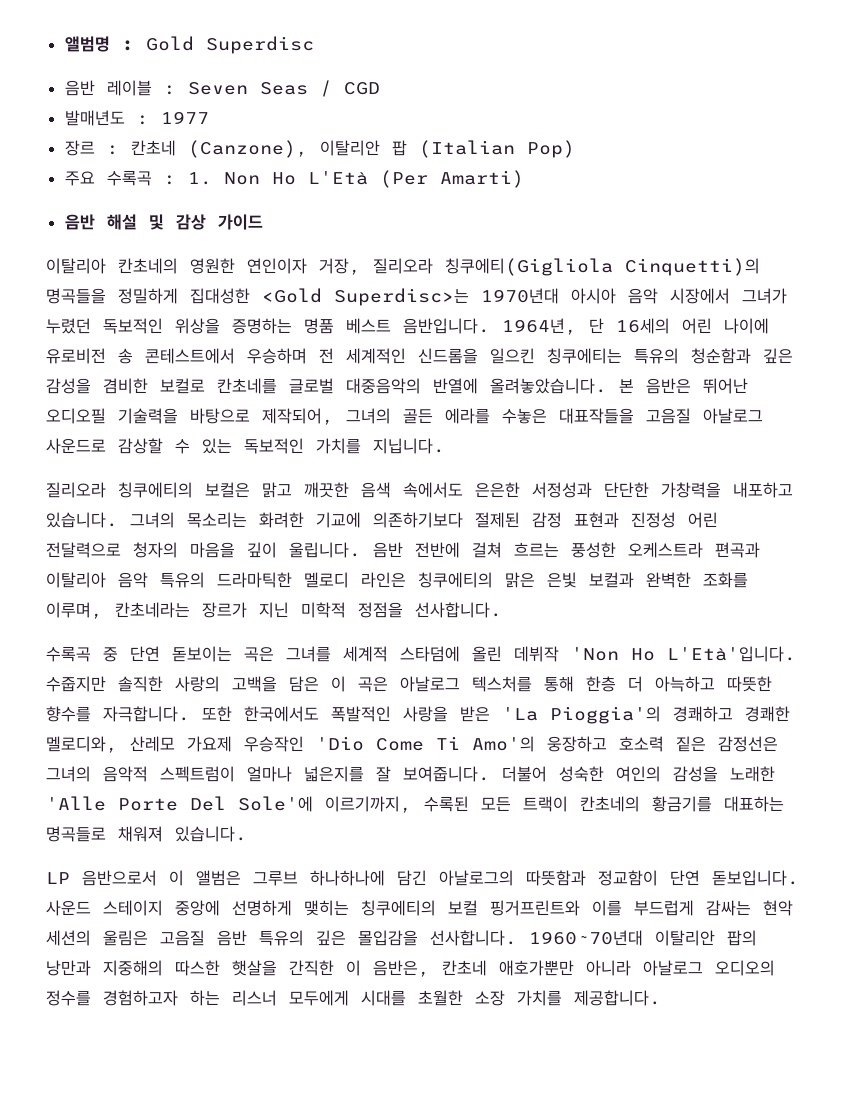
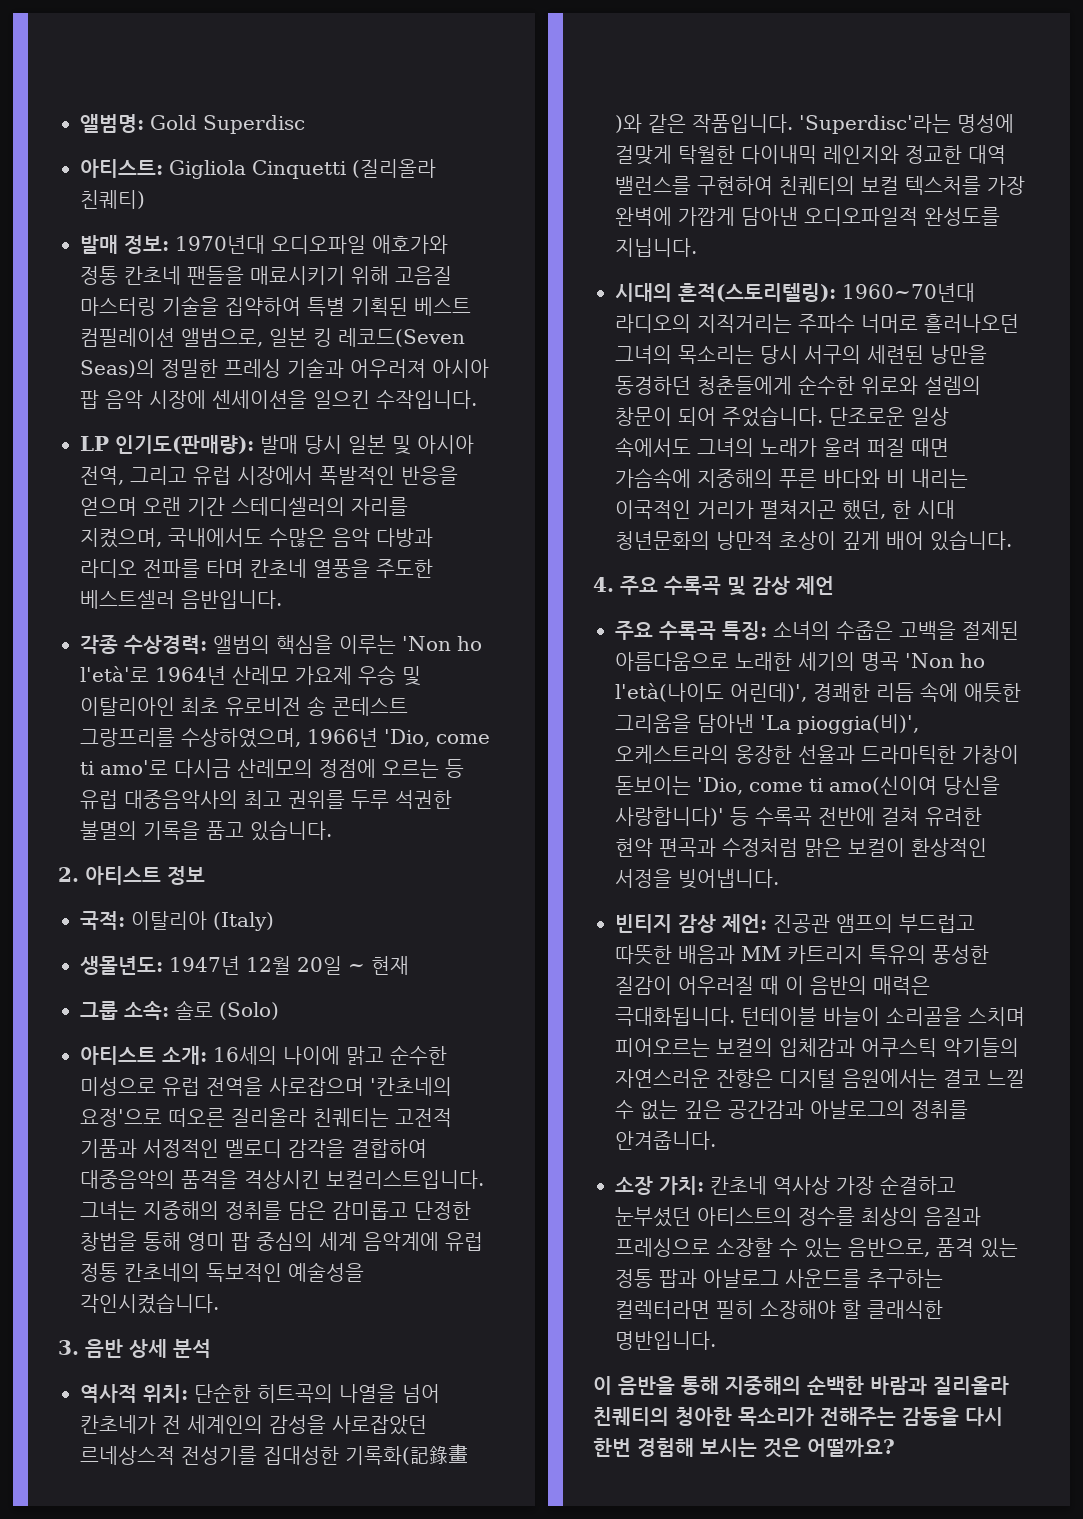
[64,36,134,52] 앨범명 : -> [80,114,144,133] 앨범명:
[64,80,380,97] [64,110,209,126] [64,140,575,158] [64,170,524,188] [64,214,263,230] [46,258,760,276] [46,288,787,306] [46,318,769,335] [46,348,793,364] [46,378,748,394] [46,408,763,425] [46,438,445,454] [46,482,793,498] [46,512,718,528] [46,542,760,558] [46,572,748,588] [46,602,502,619] [46,646,796,662] [46,676,772,692] [46,706,790,724] [46,736,778,753] [46,766,775,782] [46,796,784,813] [46,826,247,842] [46,870,799,886] [46,900,793,916] [46,930,757,946] [46,960,775,977] [46,990,661,1006] 음반 레이블 : Seven Seas / CGD // 발매년도 : 1977 // 장르 : 칸초네 (Canzone), 이탈리안 팝 (Italian Pop) // 주요 수록곡 : 1. Non Ho L'Età (Per Amarti) // 음반 해설 및 감상 가이드 // 이탈리아 칸초네의 영원한 연인이자 거장, 질리오라 칭쿠에티(Gigliola Cinquetti)의 명곡들을 정밀하게 집대성한 <Gold Superdisc>는 1970년대 아시아 음악 시장에서 그녀가 누렸던 독보적인 위상을 증명하는 명품 베스트 음반입니다. 1964년, 단 16세의 어린 나이에 유로비전 송 콘테스트에서 우승하며 전 세계적인 신드롬을 일으킨 칭쿠에티는 특유의 청순함과 깊은 감성을 겸비한 보컬로 칸초네를 글로벌 대중음악의 반열에 올려놓았습니다. 본 음반은 뛰어난 오디오필 기술력을 바탕으로 제작되어, 그녀의 골든 에라를 수놓은 대표작들을 고음질 아날로그 사운드로 감상할 수 있는 독보적인 가치를 지닙니다. // 질리오라 칭쿠에티의 보컬은 맑고 깨끗한 음색 속에서도 은은한 서정성과 단단한 가창력을 내포하고 있습니다. 그녀의 목소리는 화려한 기교에 의존하기보다 절제된 감정 표현과 진정성 어린 전달력으로 청자의 마음을 깊이 울립니다. 음반 전반에 걸쳐 흐르는 풍성한 오케스트라 편곡과 이탈리아 음악 특유의 드라마틱한 멜로디 라인은 칭쿠에티의 맑은 은빛 보컬과 완벽한 조화를 이루며, 칸초네라는 장르가 지닌 미학적 정점을 선사합니다. // 수록곡 중 단연 돋보이는 곡은 그녀를 세계적 스타덤에 올린 데뷔작 'Non Ho L'Età'입니다. 수줍지만 솔직한 사랑의 고백을 담은 이 곡은 아날로그 텍스처를 통해 한층 더 아늑하고 따뜻한 향수를 자극합니다. 또한 한국에서도 폭발적인 사랑을 받은 'La Pioggia'의 경쾌하고 경쾌한 멜로디와, 산레모 가요제 우승작인 'Dio Come Ti Amo'의 웅장하고 호소력 짙은 감정선은 그녀의 음악적 스펙트럼이 얼마나 넓은지를 잘 보여줍니다. 더불어 성숙한 여인의 감성을 노래한 'Alle Porte Del Sole'에 이르기까지, 수록된 모든 트랙이 칸초네의 황금기를 대표하는 명곡들로 채워져 있습니다. // LP 음반으로서 이 앨범은 그루브 하나하나에 담긴 아날로그의 따뜻함과 정교함이 단연 돋보입니다. 사운드 스테이지 중앙에 선명하게 맺히는 칭쿠에티의 보컬 핑거프린트와 이를 부드럽게 감싸는 현악 세션의 울림은 고음질 음반 특유의 깊은 몰입감을 선사합니다. 1960~70년대 이탈리안 팝의 낭만과 지중해의 따스한 햇살을 간직한 이 음반은, 칸초네 애호가뿐만 아니라 아날로그 오디오의 정수를 경험하고자 하는 리스너 모두에게 시대를 초월한 소장 가치를 제공합니다. -> [80,159,436,179] [80,190,145,209] [80,235,448,254] [80,266,452,285] [80,296,471,316] [80,328,465,347] [80,358,489,378] [80,390,477,409] [80,435,474,455] [80,466,458,485] [80,497,408,516] [80,528,433,548] [80,559,433,578] [80,590,282,609] [80,635,482,654] [80,665,421,686] [80,696,408,716] [80,728,490,748] [80,759,464,778] [80,790,452,809] [80,820,332,841] [58,866,205,885] [80,911,274,931] [80,956,409,975] [80,1000,279,1020] [80,1045,447,1065] [80,1077,452,1096] [80,1108,452,1127] [80,1139,427,1158] [80,1170,484,1189] [80,1201,471,1220] [80,1232,483,1251] [80,1262,364,1282] [80,1293,219,1314] [58,1339,211,1358] [80,1383,440,1403] [80,1415,427,1435] [80,1444,468,1465] [615,114,1014,134] [615,145,1006,165] [615,176,1025,195] [615,207,1000,226] [615,238,697,257] [615,283,975,302] [615,314,1019,333] [615,345,987,364] [615,375,981,395] [615,406,949,427] [615,437,949,457] [615,468,968,488] [615,500,955,520] [615,530,1012,551] [593,576,834,596] [615,621,1019,640] [615,652,985,671] [615,682,1021,703] [615,714,919,734] [615,745,1019,764] [615,776,1000,795] [615,807,982,826] [615,838,987,857] [615,869,779,889] [615,914,975,933] [615,945,989,965] [615,976,930,995] [615,1007,1025,1026] [615,1038,1019,1057] [615,1069,1025,1088] [615,1100,968,1120] [615,1131,716,1150] [615,1175,956,1195] [615,1207,981,1227] [615,1238,1018,1258] [615,1269,943,1288] [615,1300,943,1319] [615,1331,716,1350] [593,1376,1009,1395] [593,1407,1003,1426] [593,1438,895,1458] 아티스트: Gigliola Cinquetti (질리올라 친퀘티) // 발매 정보: 1970년대 오디오파일 애호가와 정통 칸초네 팬들을 매료시키기 위해 고음질 마스터링 기술을 집약하여 특별 기획된 베스트 컴필레이션 앨범으로, 일본 킹 레코드(Seven Seas)의 정밀한 프레싱 기술과 어우러져 아시아 팝 음악 시장에 센세이션을 일으킨 수작입니다. // LP 인기도(판매량): 발매 당시 일본 및 아시아 전역, 그리고 유럽 시장에서 폭발적인 반응을 얻으며 오랜 기간 스테디셀러의 자리를 지켰으며, 국내에서도 수많은 음악 다방과 라디오 전파를 타며 칸초네 열풍을 주도한 베스트셀러 음반입니다. // 각종 수상경력: 앨범의 핵심을 이루는 'Non ho l'età'로 1964년 산레모 가요제 우승 및 이탈리아인 최초 유로비전 송 콘테스트 그랑프리를 수상하였으며, 1966년 'Dio, come ti amo'로 다시금 산레모의 정점에 오르는 등 유럽 대중음악사의 최고 권위를 두루 석권한 불멸의 기록을 품고 있습니다. // 2. 아티스트 정보 // 국적: 이탈리아 (Italy) // 생몰년도: 1947년 12월 20일 ~ 현재 // 그룹 소속: 솔로 (Solo) // 아티스트 소개: 16세의 나이에 맑고 순수한 미성으로 유럽 전역을 사로잡으며 '칸초네의 요정'으로 떠오른 질리올라 친퀘티는 고전적 기품과 서정적인 멜로디 감각을 결합하여 대중음악의 품격을 격상시킨 보컬리스트입니다. 그녀는 지중해의 정취를 담은 감미롭고 단정한 창법을 통해 영미 팝 중심의 세계 음악계에 유럽 정통 칸초네의 독보적인 예술성을 각인시켰습니다. // 3. 음반 상세 분석 // 역사적 위치: 단순한 히트곡의 나열을 넘어 칸초네가 전 세계인의 감성을 사로잡았던 르네상스적 전성기를 집대성한 기록화(記錄畫)와 같은 작품입니다. 'Superdisc'라는 명성에 걸맞게 탁월한 다이내믹 레인지와 정교한 대역 밸런스를 구현하여 친퀘티의 보컬 텍스처를 가장 완벽에 가깝게 담아낸 오디오파일적 완성도를 지닙니다. // 시대의 흔적(스토리텔링): 1960~70년대 라디오의 지직거리는 주파수 너머로 흘러나오던 그녀의 목소리는 당시 서구의 세련된 낭만을 동경하던 청춘들에게 순수한 위로와 설렘의 창문이 되어 주었습니다. 단조로운 일상 속에서도 그녀의 노래가 울려 퍼질 때면 가슴속에 지중해의 푸른 바다와 비 내리는 이국적인 거리가 펼쳐지곤 했던, 한 시대 청년문화의 낭만적 초상이 깊게 배어 있습니다. // 4. 주요 수록곡 및 감상 제언 // 주요 수록곡 특징: 소녀의 수줍은 고백을 절제된 아름다움으로 노래한 세기의 명곡 'Non ho l'età(나이도 어린데)', 경쾌한 리듬 속에 애틋한 그리움을 담아낸 'La pioggia(비)', 오케스트라의 웅장한 선율과 드라마틱한 가창이 돋보이는 'Dio, come ti amo(신이여 당신을 사랑합니다)' 등 수록곡 전반에 걸쳐 유려한 현악 편곡과 수정처럼 맑은 보컬이 환상적인 서정을 빚어냅니다. // 빈티지 감상 제언: 진공관 앰프의 부드럽고 따뜻한 배음과 MM 카트리지 특유의 풍성한 질감이 어우러질 때 이 음반의 매력은 극대화됩니다. 턴테이블 바늘이 소리골을 스치며 피어오르는 보컬의 입체감과 어쿠스틱 악기들의 자연스러운 잔향은 디지털 음원에서는 결코 느낄 수 없는 깊은 공간감과 아날로그의 정취를 안겨줍니다. // 소장 가치: 칸초네 역사상 가장 순결하고 눈부셨던 아티스트의 정수를 최상의 음질과 프레싱으로 소장할 수 있는 음반으로, 품격 있는 정통 팝과 아날로그 사운드를 추구하는 컬렉터라면 필히 소장해야 할 클래식한 명반입니다. // 이 음반을 통해 지중해의 순백한 바람과 질리올라 친퀘티의 청아한 목소리가 전해주는 감동을 다시 한번 경험해 보시는 것은 어떨까요?

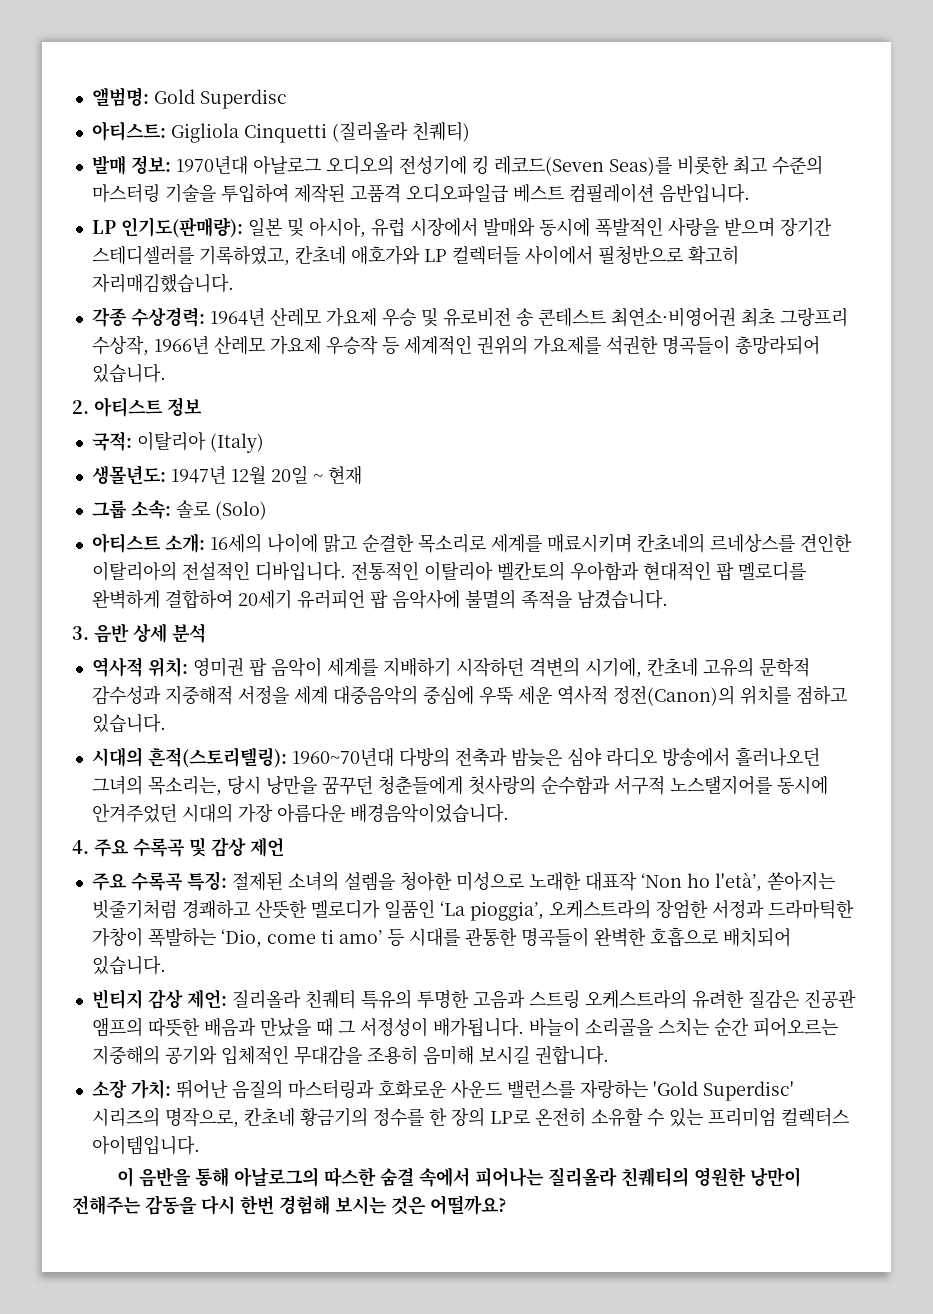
[271,235,448,254] [80,266,452,285] [80,296,471,316] [80,328,465,347] [80,358,489,378] [80,390,477,409] [80,435,474,455] [80,466,458,485] [80,497,408,516] [80,528,433,548] [80,559,433,578] [80,590,282,609] [80,635,482,654] [80,666,149,682] 오디오파일 애호가와 정통 칸초네 팬들을 매료시키기 위해 고음질 마스터링 기술을 집약하여 특별 기획된 베스트 컴필레이션 앨범으로, 일본 킹 레코드(Seven Seas)의 정밀한 프레싱 기술과 어우러져 아시아 팝 음악 시장에 센세이션을 일으킨 수작입니다. // LP 인기도(판매량): 발매 당시 일본 및 아시아 전역, 그리고 유럽 시장에서 폭발적인 반응을 얻으며 오랜 기간 스테디셀러의 자리를 지켰으며, 국내에서도 수많은 음악 다방과 라디오 전파를 타며 칸초네 열풍을 주도한 베스트셀러 음반입니다. // 각종 수상경력: 앨범의 핵심을 이루는 'Non ho l'età'로 -> [252,155,823,176] [91,183,750,203] [91,217,832,238] [91,245,739,266] [91,273,234,293] [91,307,205,327] 아날로그 오디오의 전성기에 킹 레코드(Seven Seas)를 비롯한 최고 수준의 마스터링 기술을 투입하여 제작된 고품격 오디오파일급 베스트 컴필레이션 음반입니다. // LP 인기도(판매량): 일본 및 아시아, 유럽 시장에서 발매와 동시에 폭발적인 사랑을 받으며 장기간 스테디셀러를 기록하였고, 칸초네 애호가와 LP 컬렉터들 사이에서 필청반으로 확고히 자리매김했습니다. // 각종 수상경력:
[80,697,219,716] 이탈리아인 최초 -> (438, 317) none
[80,728,490,748] [80,759,464,778] [80,790,452,809] [80,821,244,840] 그랑프리를 수상하였으며, 1966년 'Dio, come ti amo'로 다시금 산레모의 정점에 오르는 등 유럽 대중음악사의 최고 권위를 두루 석권한 불멸의 기록을 품고 -> [610,308,848,327] [91,335,820,356] 최연소·비영어권 최초 그랑프리 수상작, 1966년 산레모 가요제 우승작 등 세계적인 권위의 가요제를 석권한 명곡들이 총망라되어
[390,1045,447,1065] [80,1077,452,1096] [80,1108,452,1127] [80,1139,427,1158] [80,1170,484,1189] [80,1201,471,1220] [80,1232,483,1251] [80,1262,364,1282] [80,1293,219,1314] 순수한 미성으로 유럽 전역을 사로잡으며 '칸초네의 요정'으로 떠오른 질리올라 친퀘티는 고전적 기품과 서정적인 멜로디 감각을 결합하여 대중음악의 품격을 격상시킨 보컬리스트입니다. 그녀는 지중해의 정취를 담은 감미롭고 단정한 창법을 통해 영미 팝 중심의 세계 음악계에 유럽 정통 칸초네의 독보적인 예술성을 각인시켰습니다. -> [361,533,852,553] [91,561,806,581] [91,589,668,609] 순결한 목소리로 세계를 매료시키며 칸초네의 르네상스를 견인한 이탈리아의 전설적인 디바입니다. 전통적인 이탈리아 벨칸토의 우아함과 현대적인 팝 멜로디를 완벽하게 결합하여 20세기 유러피언 팝 음악사에 불멸의 족적을 남겼습니다.
[194,1383,440,1403] [80,1415,427,1435] [80,1444,468,1465] [615,114,1014,134] [615,145,1006,165] [615,176,1025,195] [615,207,1000,226] [615,238,697,257] [615,283,975,302] [615,314,1019,333] [615,345,987,364] [615,375,981,395] [615,406,949,427] [615,437,949,457] [615,468,968,488] [615,500,955,520] [615,530,1012,551] 단순한 히트곡의 나열을 넘어 칸초네가 전 세계인의 감성을 사로잡았던 르네상스적 전성기를 집대성한 기록화(記錄畫)와 같은 작품입니다. 'Superdisc'라는 명성에 걸맞게 탁월한 다이내믹 레인지와 정교한 대역 밸런스를 구현하여 친퀘티의 보컬 텍스처를 가장 완벽에 가깝게 담아낸 오디오파일적 완성도를 지닙니다. // 시대의 흔적(스토리텔링): 1960~70년대 라디오의 지직거리는 주파수 너머로 흘러나오던 그녀의 목소리는 당시 서구의 세련된 낭만을 동경하던 청춘들에게 순수한 위로와 설렘의 창문이 되어 주었습니다. 단조로운 일상 속에서도 그녀의 노래가 울려 퍼질 때면 가슴속에 지중해의 푸른 바다와 비 내리는 이국적인 거리가 펼쳐지곤 했던, 한 시대 청년문화의 낭만적 초상이 깊게 배어 있습니다. -> [192,657,810,678] [91,685,847,706] [91,713,166,733] [91,747,820,768] [91,775,828,796] [91,803,509,823] 영미권 팝 음악이 세계를 지배하기 시작하던 격변의 시기에, 칸초네 고유의 문학적 감수성과 지중해적 서정을 세계 대중음악의 중심에 우뚝 세운 역사적 정전(Canon)의 위치를 점하고 있습니다. // 시대의 흔적(스토리텔링): 1960~70년대 다방의 전축과 밤늦은 심야 라디오 방송에서 흘러나오던 그녀의 목소리는, 당시 낭만을 꿈꾸던 청춘들에게 첫사랑의 순수함과 서구적 노스탤지어를 동시에 안겨주었던 시대의 가장 아름다운 배경음악이었습니다.
[773,621,1019,640] [615,652,985,671] [615,682,1021,703] [615,714,919,734] [615,745,855,764] 소녀의 수줍은 고백을 절제된 아름다움으로 노래한 세기의 명곡 'Non ho l'età(나이도 어린데)', 경쾌한 리듬 속에 애틋한 그리움을 담아낸 'La pioggia(비)', 오케스트라의 웅장한 선율과 -> [231,871,835,892] [91,899,764,921] 절제된 소녀의 설렘을 청아한 미성으로 노래한 대표작 ‘Non ho l'età’, 쏟아지는 빗줄기처럼 경쾌하고 산뜻한 멜로디가 일품인 ‘La pioggia’, 오케스트라의 장엄한 서정과
[615,776,1000,795] [615,807,982,826] [615,838,987,857] [615,869,779,889] [615,914,767,933] 돋보이는 'Dio, come ti amo(신이여 당신을 사랑합니다)' 등 수록곡 전반에 걸쳐 유려한 현악 편곡과 수정처럼 맑은 보컬이 환상적인 서정을 빚어냅니다. // 빈티지 감상 제언: -> [147,927,791,948] [91,955,166,975] [91,989,799,1009] 폭발하는 ‘Dio, come ti amo’ 등 시대를 관통한 명곡들이 완벽한 호흡으로 배치되어 있습니다. // 빈티지 감상 제언: 질리올라 친퀘티 특유의 투명한 고음과 스트링 오케스트라의 유려한 질감은
[899,914,975,933] 부드럽고 -> (143, 1027) none
[741,945,989,964] [615,976,930,995] [615,1007,1025,1026] [615,1038,1019,1057] [615,1069,1025,1088] [615,1100,968,1120] [615,1131,716,1150] [615,1175,956,1195] [615,1207,981,1227] [615,1238,1018,1258] [615,1269,943,1288] [615,1300,943,1319] [615,1331,716,1350] [593,1376,1009,1395] [593,1407,814,1426] MM 카트리지 특유의 풍성한 질감이 어우러질 때 이 음반의 매력은 극대화됩니다. 턴테이블 바늘이 소리골을 스치며 피어오르는 보컬의 입체감과 어쿠스틱 악기들의 자연스러운 잔향은 디지털 음원에서는 결코 느낄 수 없는 깊은 공간감과 아날로그의 정취를 안겨줍니다. // 소장 가치: 칸초네 역사상 가장 순결하고 눈부셨던 아티스트의 정수를 최상의 음질과 프레싱으로 소장할 수 있는 음반으로, 품격 있는 정통 팝과 아날로그 사운드를 추구하는 컬렉터라면 필히 소장해야 할 클래식한 명반입니다. // 이 음반을 통해 지중해의 순백한 바람과 질리올라 친퀘티의 청아한 목소리가 -> [259,1017,838,1037] [91,1045,609,1065] [91,1079,794,1101] [91,1107,849,1128] [91,1135,200,1155] [117,1167,802,1187] 만났을 때 그 서정성이 배가됩니다. 바늘이 소리골을 스치는 순간 피어오르는 지중해의 공기와 입체적인 무대감을 조용히 음미해 보시길 권합니다. // 소장 가치: 뛰어난 음질의 마스터링과 호화로운 사운드 밸런스를 자랑하는 'Gold Superdisc' 시리즈의 명작으로, 칸초네 황금기의 정수를 한 장의 LP로 온전히 소유할 수 있는 프리미엄 컬렉터스 아이템입니다. // 이 음반을 통해 아날로그의 따스한 숨결 속에서 피어나는 질리올라 친퀘티의 영원한 낭만이

